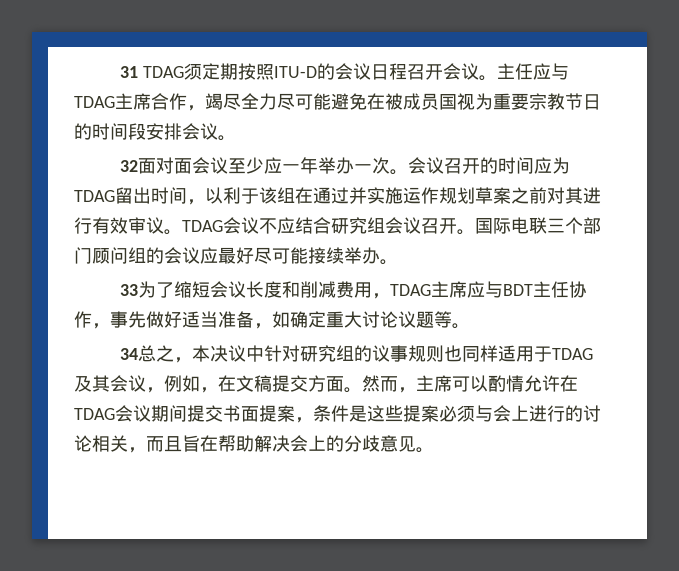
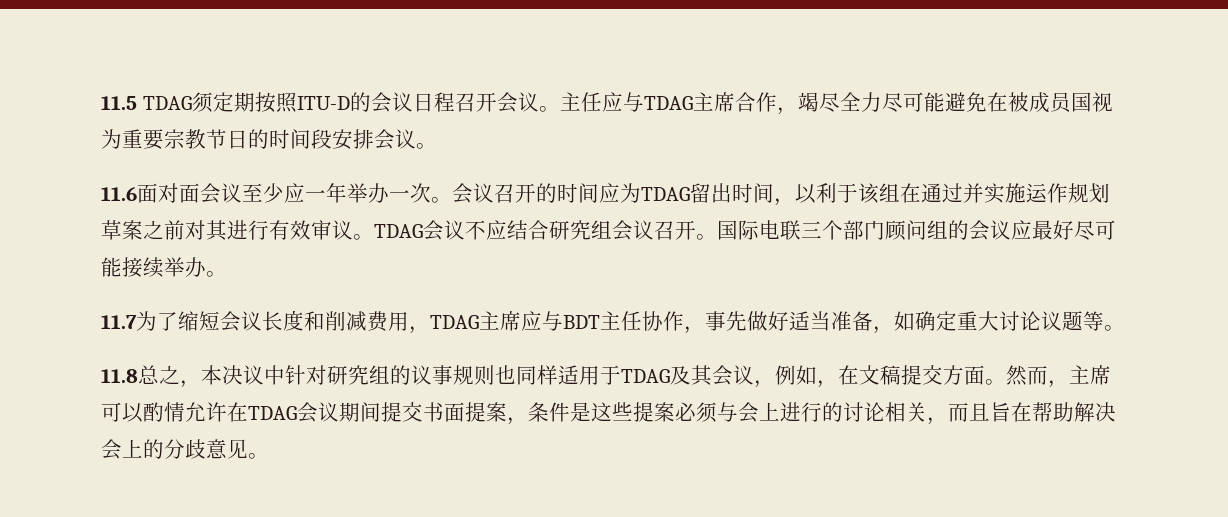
[120,66,139,78] 31 -> [101,96,137,110] 11.5
[120,160,139,172] 32 -> [101,187,137,201] 11.6
[120,284,139,296] 33 -> [101,315,137,329] 11.7
[120,348,139,360] 34 -> [101,369,138,383] 11.8

